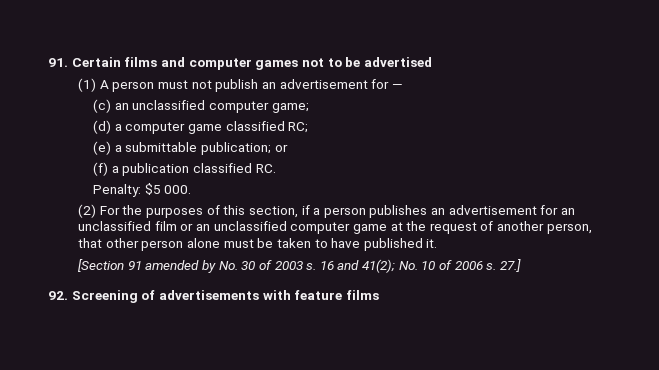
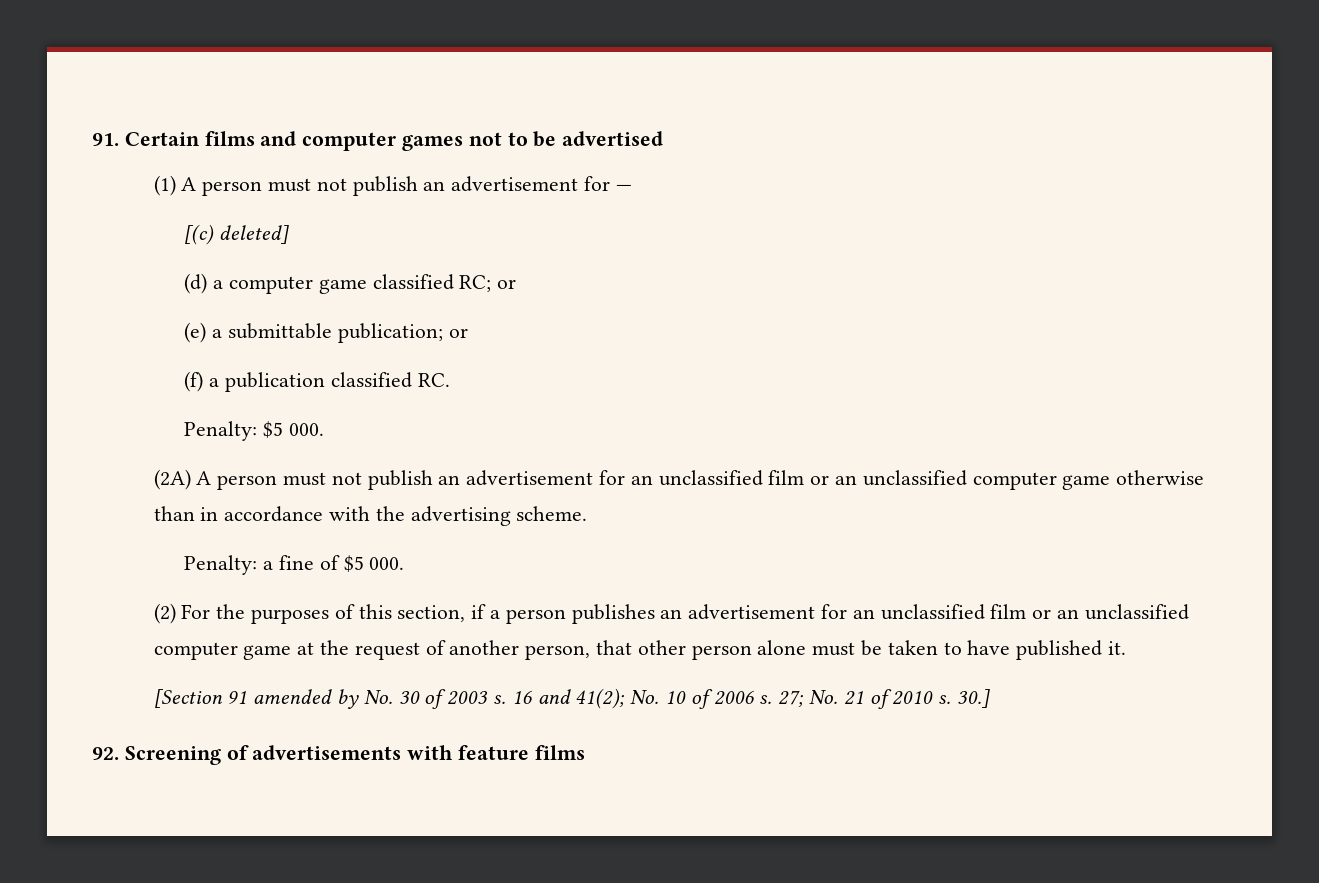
[93,99,309,113] (c) an unclassified computer game; -> [184,224,290,245] [(c) deleted]
(309, 127) none -> [497,279,517,289] or
(192, 189) none -> [153,469,1205,490] [153,506,588,526] [184,555,405,575] // (2A) A person must not publish an advertisement for an unclassified film or an unclassified computer game otherwise than in accordance with the advertising scheme. // Penalty: a fine of $5 000.
[499,259,521,272] 27.] -> [778,689,991,709] 27; No. 21 of 2010 s. 30.]

